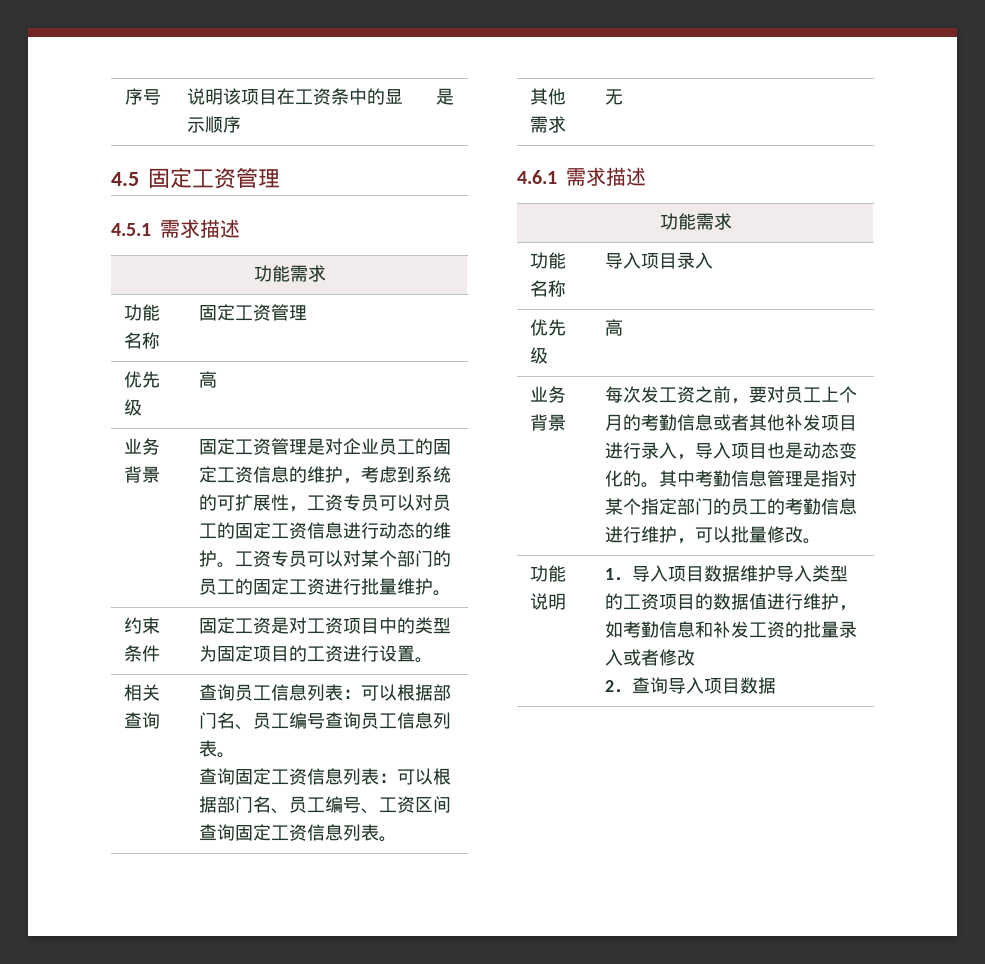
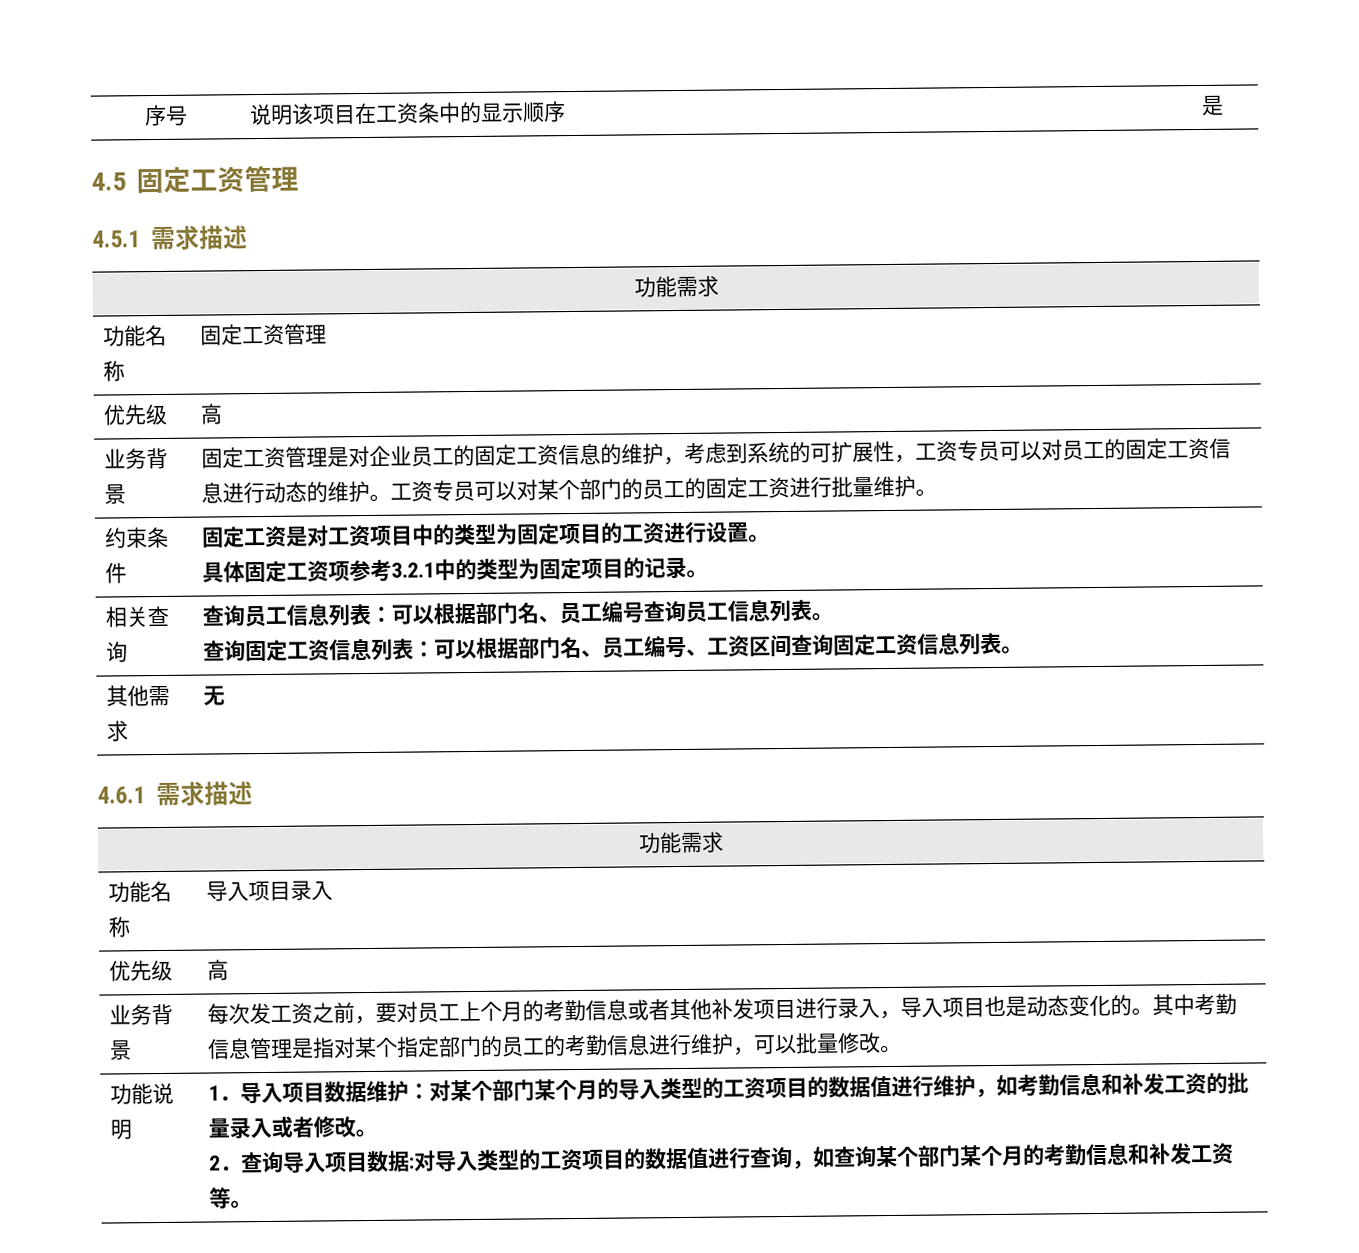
(433, 660) none -> [202,556,709,583] // 具体固定工资项参考3.2.1中的类型为固定项目的记录。
(776, 573) none -> [408,1078,620,1102] ：对某个部门某个月的
(695, 657) none -> [355,1128,378,1138] 。
(776, 685) none -> [409,1142,1235,1172] [209,1187,253,1209] :对导入类型的工资项目的数据值进行查询，如查询某个部门某个月的考勤信息和补发工资等。

